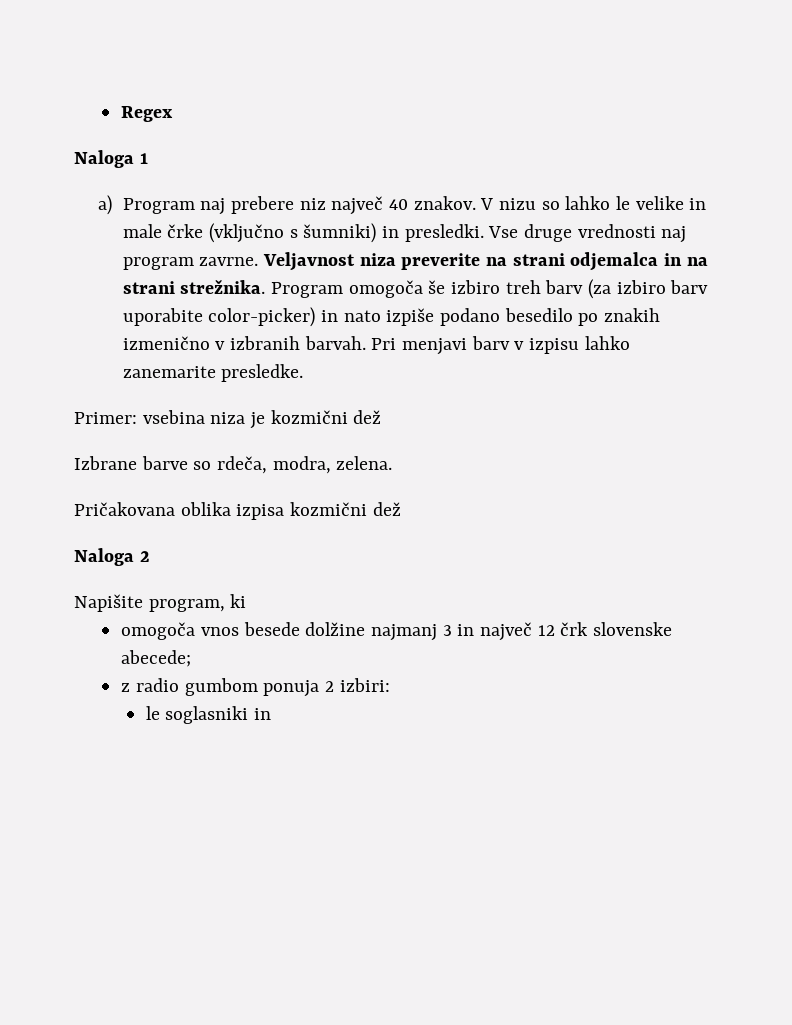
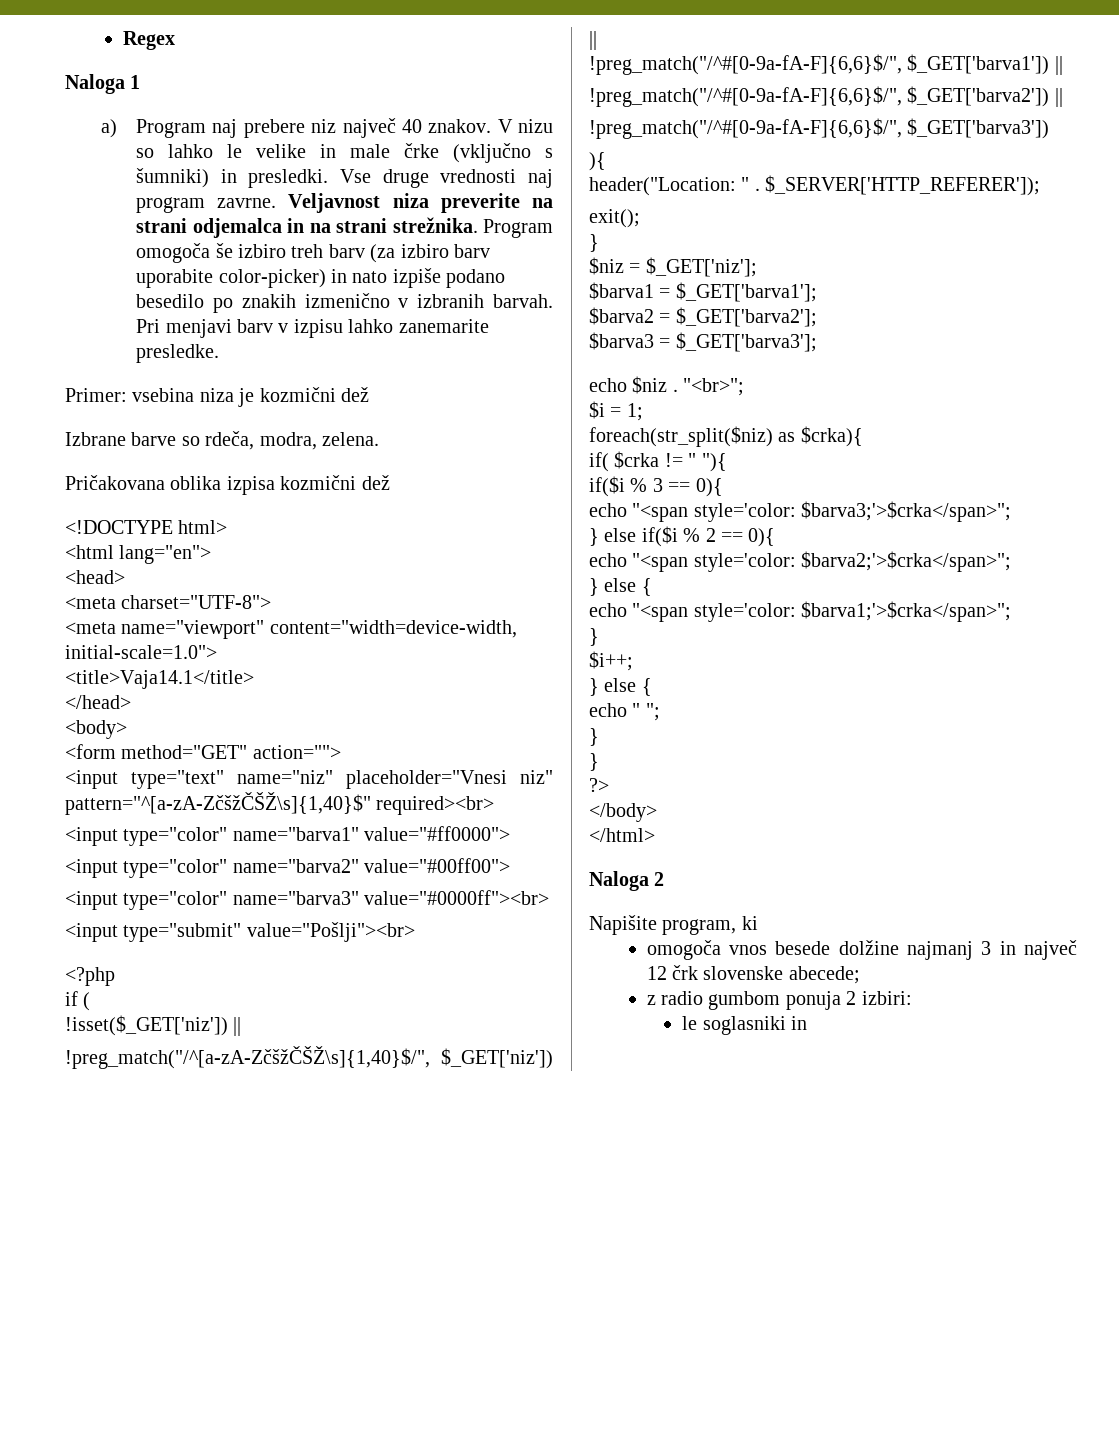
(401, 509) none -> [65,520,228,534] [65,545,212,564] [65,570,125,584] [65,595,272,609] [65,620,517,639] [65,645,217,659] [65,670,254,689] [65,695,131,709] [65,720,127,739] [65,744,341,759] [65,770,553,789] [65,792,495,815] [65,826,511,846] [65,858,511,878] [65,890,550,910] [65,922,415,942] [65,967,115,986] [65,991,91,1011] [65,1015,242,1036] [65,1046,553,1069] [589,31,597,50] [589,54,1063,75] [589,86,1063,107] [589,118,1050,139] [589,152,606,171] [589,175,1041,196] [589,209,640,228] [589,234,599,252] [589,257,757,277] [589,282,817,302] [589,307,817,327] [589,332,817,352] [589,376,745,396] [589,401,643,421] [589,426,863,447] [589,451,727,472] [589,476,723,497] [589,501,1012,522] [589,526,776,547] [589,551,1012,572] [589,578,652,596] [589,601,1012,622] [589,628,599,646] [589,651,633,671] [589,678,652,696] [589,703,660,721] [589,728,599,746] [589,753,599,771] [589,778,609,792] [589,803,657,822] [589,828,655,842] // <!DOCTYPE html> // <html lang="en"> // <head> // <meta charset="UTF-8"> // <meta name="viewport" content="width=device-width, initial-scale=1.0"> // <title>Vaja14.1</title> // </head> // <body> // <form method="GET" action=""> // <input type="text" name="niz" placeholder="Vnesi niz" pattern="^[a-zA-ZčšžČŠŽ\s]{1,40}$" required><br> // <input type="color" name="barva1" value="#ff0000"> // <input type="color" name="barva2" value="#00ff00"> // <input type="color" name="barva3" value="#0000ff"><br> // <input type="submit" value="Pošlji"><br> // <?php // if ( // !isset($_GET['niz']) || // !preg_match("/^[a-zA-ZčšžČŠŽ\s]{1,40}$/", $_GET['niz']) || // !preg_match("/^#[0-9a-fA-F]{6,6}$/", $_GET['barva1']) || // !preg_match("/^#[0-9a-fA-F]{6,6}$/", $_GET['barva2']) || // !preg_match("/^#[0-9a-fA-F]{6,6}$/", $_GET['barva3']) // ){ // header("Location: " . $_SERVER['HTTP_REFERER']); // exit(); // } // $niz = $_GET['niz']; // $barva1 = $_GET['barva1']; // $barva2 = $_GET['barva2']; // $barva3 = $_GET['barva3']; // echo $niz . "<br>"; // $i = 1; // foreach(str_split($niz) as $crka){ // if( $crka != " "){ // if($i % 3 == 0){ // echo "<span style='color: $barva3;'>$crka</span>"; // } else if($i % 2 == 0){ // echo "<span style='color: $barva2;'>$crka</span>"; // } else { // echo "<span style='color: $barva1;'>$crka</span>"; // } // $i++; // } else { // echo " "; // } // } // ?> // </body> // </html>

